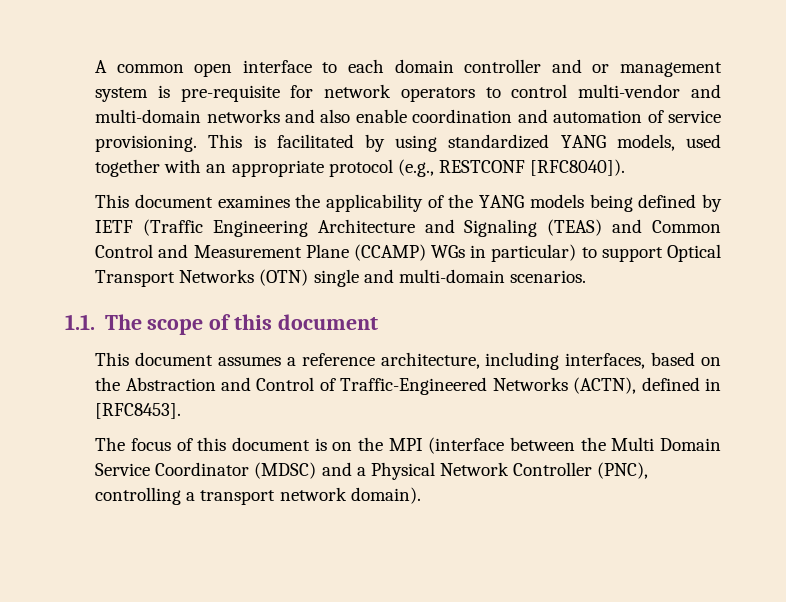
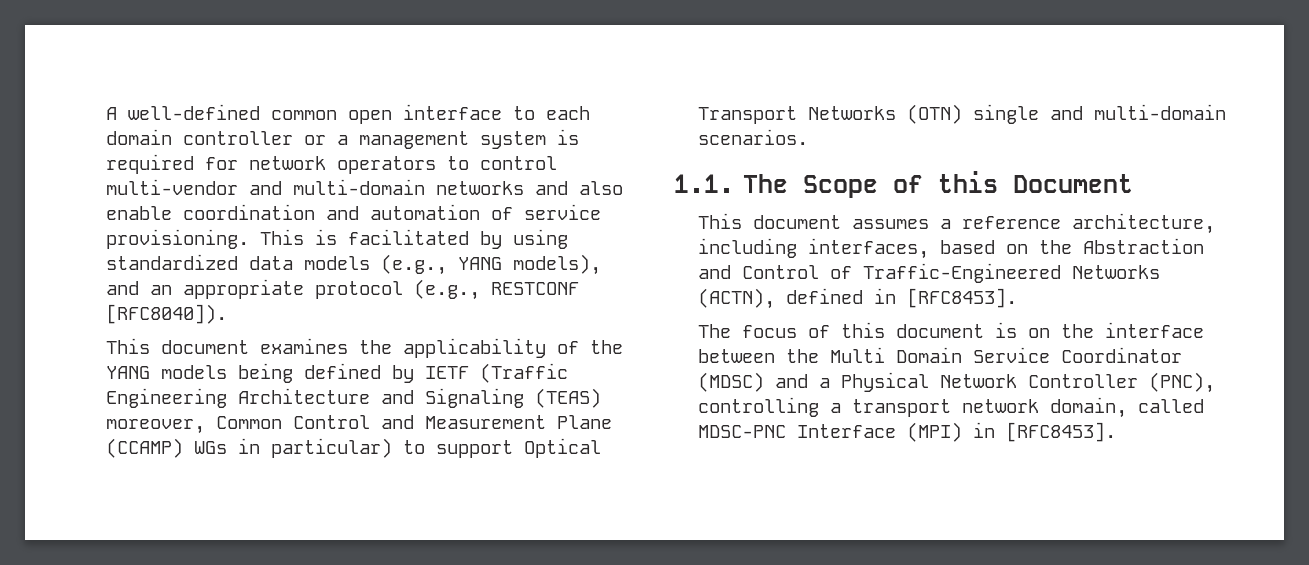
(108, 66) none -> [127,104,260,120] well-defined
[551,59,610,73] and or -> [303,135,348,145] or a
[180,85,280,102] pre-requisite -> [105,154,194,174] required
[560,134,721,151] [95,159,202,177] YANG models, used together with -> [248,254,601,275] [105,281,139,295] data models (e.g., YANG models), and
[612,219,643,233] and -> [105,419,205,434] moreover,
[147,314,379,335] scope of this document -> [803,171,1134,198] Scope of this Document
[388,437,505,454] MPI (interface -> [1104,322,1204,338] interface
[350,487,421,504] domain). -> [1049,397,1204,418] [697,422,1116,442] domain, called MDSC-PNC Interface (MPI) in [RFC8453].

